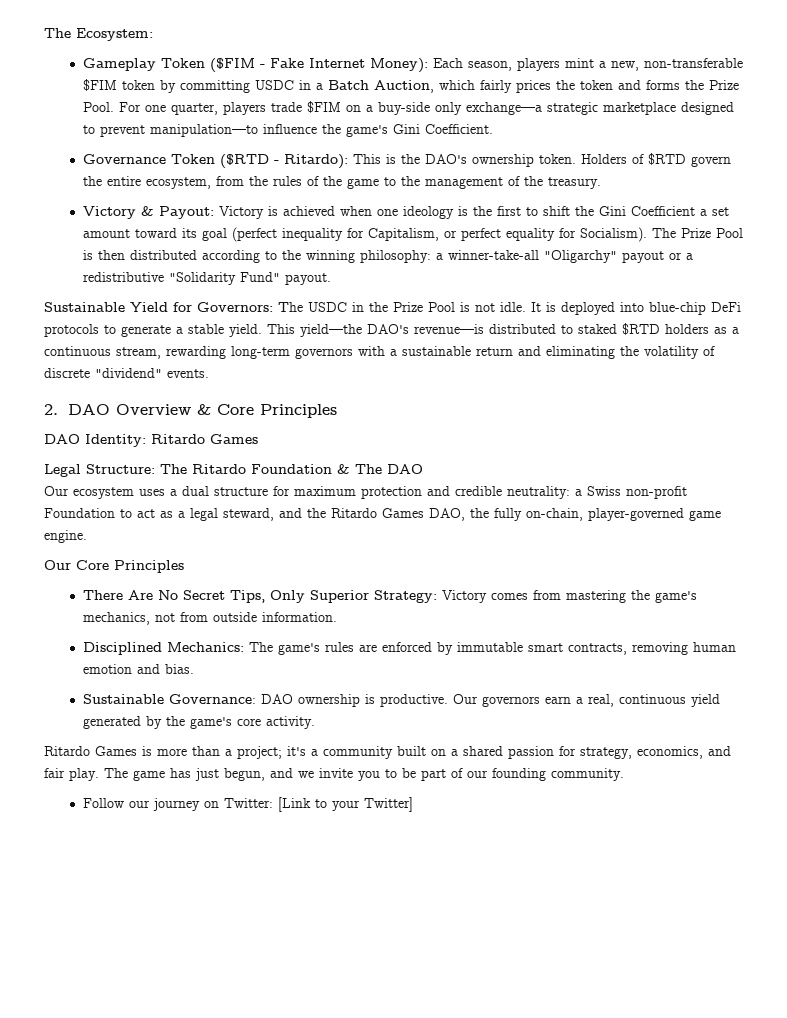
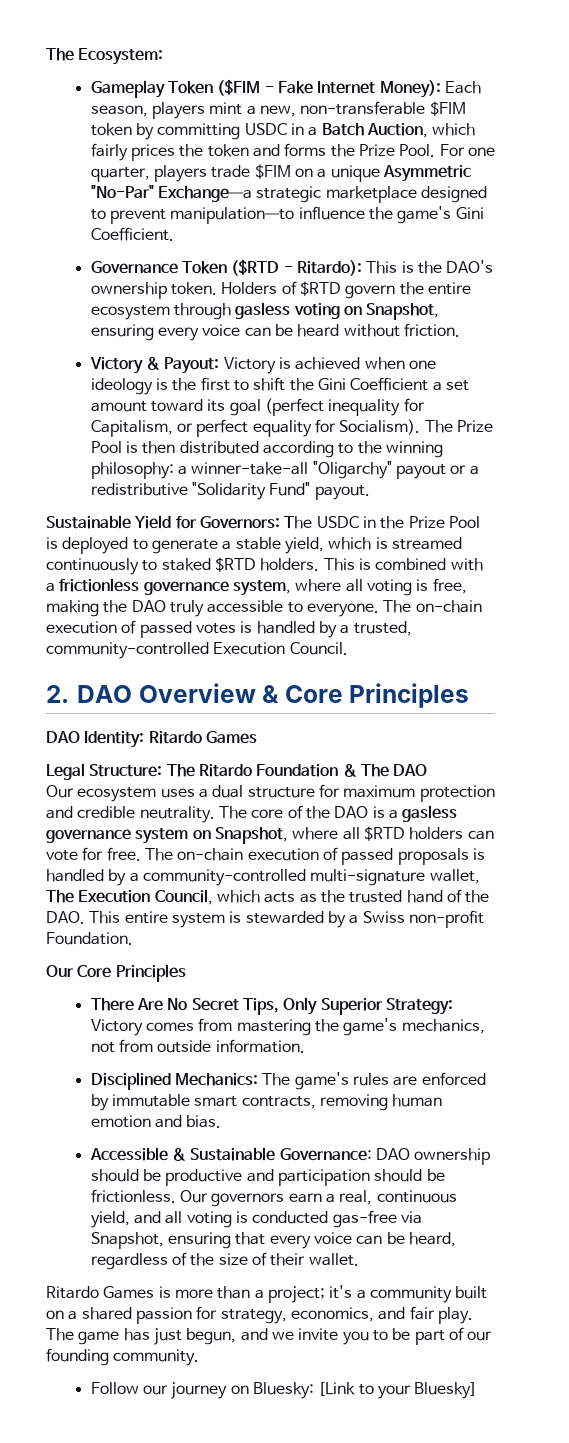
[377,102,542,115] buy-side only exchange—a -> [330,165,471,182] [90,185,252,202] unique Asymmetric "No-Par" Exchange—a
[145,176,601,189] ecosystem, from the rules of the game to the management of the treasury. -> [90,302,440,320] [90,323,460,341] ecosystem through gasless voting on Snapshot, ensuring every voice can be heard without friction.
[475,302,741,315] [44,323,739,337] [44,346,715,359] [44,368,209,378] not idle. It is deployed into blue-chip DeFi protocols to generate a stable yield. This yield—the DAO's revenue—is distributed to staked $RTD holders as a continuous stream, rewarding long-term governors with a sustainable return and eliminating the volatility of discrete "dividend" events. -> [62,537,462,554] [46,557,483,575] [46,578,467,596] [46,600,482,617] [46,620,412,638] [46,642,348,659] deployed to generate a stable yield, which is streamed continuously to staked $RTD holders. This is combined with a frictionless governance system, where all voting is free, making the DAO truly accessible to everyone. The on-chain execution of passed votes is handled by a trusted, community-controlled Execution Council.
[507,486,687,499] [44,508,721,521] [44,530,87,543] neutrality: a Swiss non-profit Foundation to act as a legal steward, and the Ritardo Games DAO, the fully on-chain, player-governed game engine. -> [139,805,458,823] [46,826,494,844] [46,847,485,865] [46,869,480,886] [46,889,490,905] [46,910,484,928] [46,932,133,945] neutrality. The core of the DAO is a gasless governance system on Snapshot, where all $RTD holders can vote for free. The on-chain execution of passed proposals is handled by a community-controlled multi-signature wallet, The Execution Council, which acts as the trusted hand of the DAO. This entire system is stewarded by a Swiss non-profit Foundation.
(194, 669) none -> [89,1147,186,1161] Accessible &
[364,694,448,707] is productive. -> [90,1169,445,1186] [90,1189,176,1203] should be productive and participation should be frictionless.
[690,694,720,707] [82,716,315,729] yield generated by the game's core activity. -> [90,1210,422,1228] [90,1232,456,1249] [90,1252,359,1270] yield, and all voting is conducted gas-free via Snapshot, ensuring that every voice can be heard, regardless of the size of their wallet.
[223,798,273,808] Twitter: -> [252,1382,314,1399] Bluesky:
[363,797,413,812] Twitter] -> [414,1382,478,1399] Bluesky]

